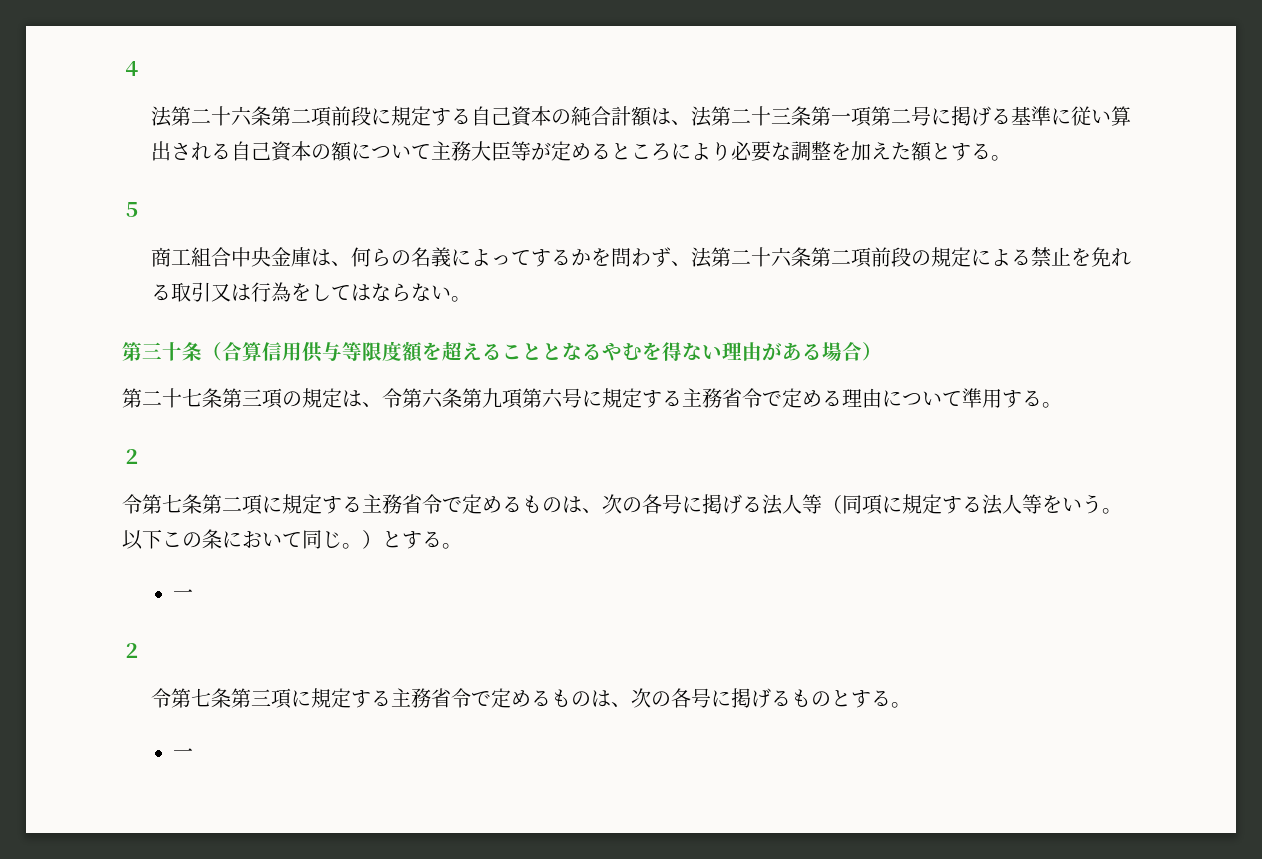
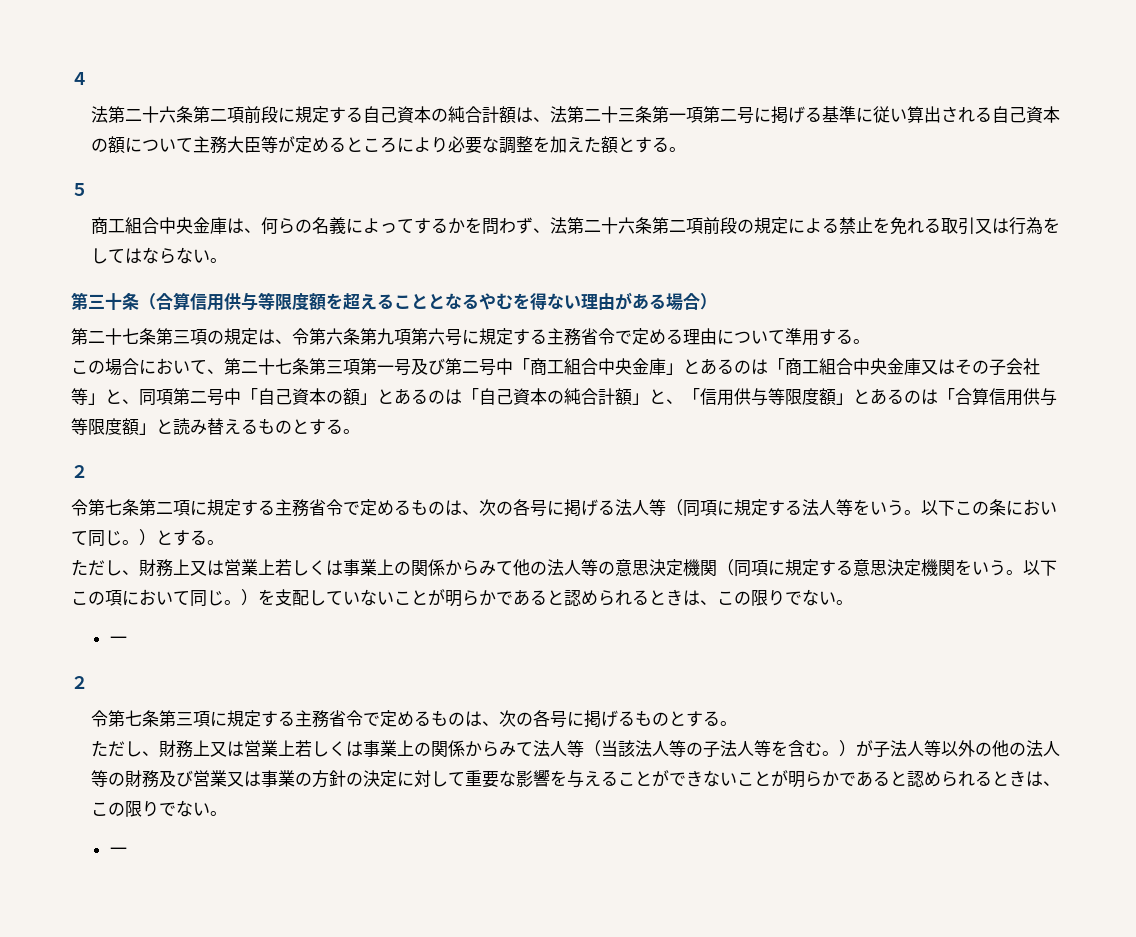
(1062, 405) none -> [71,358,1040,376] [71,388,1057,406] [71,418,360,435] // この場合において、第二十七条第三項第一号及び第二号中「商工組合中央金庫」とあるのは「商工組合中央金庫又はその子会社等」と、同項第二号中「自己資本の額」とあるのは「自己資本の純合計額」と、「信用供与等限度額」とあるのは「合算信用供与等限度額」と読み替えるものとする。
(462, 546) none -> [71,559,1057,577] [71,589,853,607] // ただし、財務上又は営業上若しくは事業上の関係からみて他の法人等の意思決定機関（同項に規定する意思決定機関をいう。以下この項において同じ。）を支配していないことが明らかであると認められるときは、この限りでない。
(912, 705) none -> [91,740,1061,758] [91,770,1061,788] [91,800,228,817] // ただし、財務上又は営業上若しくは事業上の関係からみて法人等（当該法人等の子法人等を含む。）が子法人等以外の他の法人等の財務及び営業又は事業の方針の決定に対して重要な影響を与えることができないことが明らかであると認められるときは、この限りでない。

